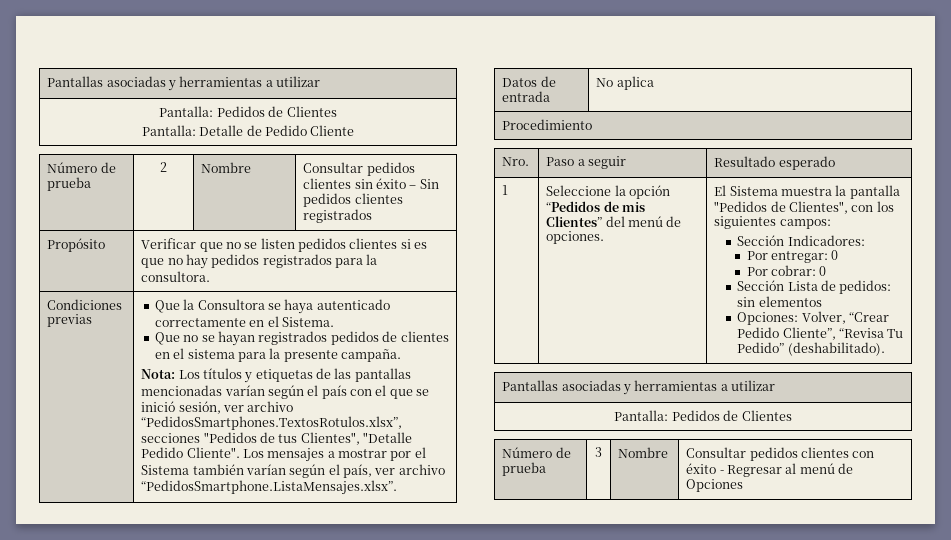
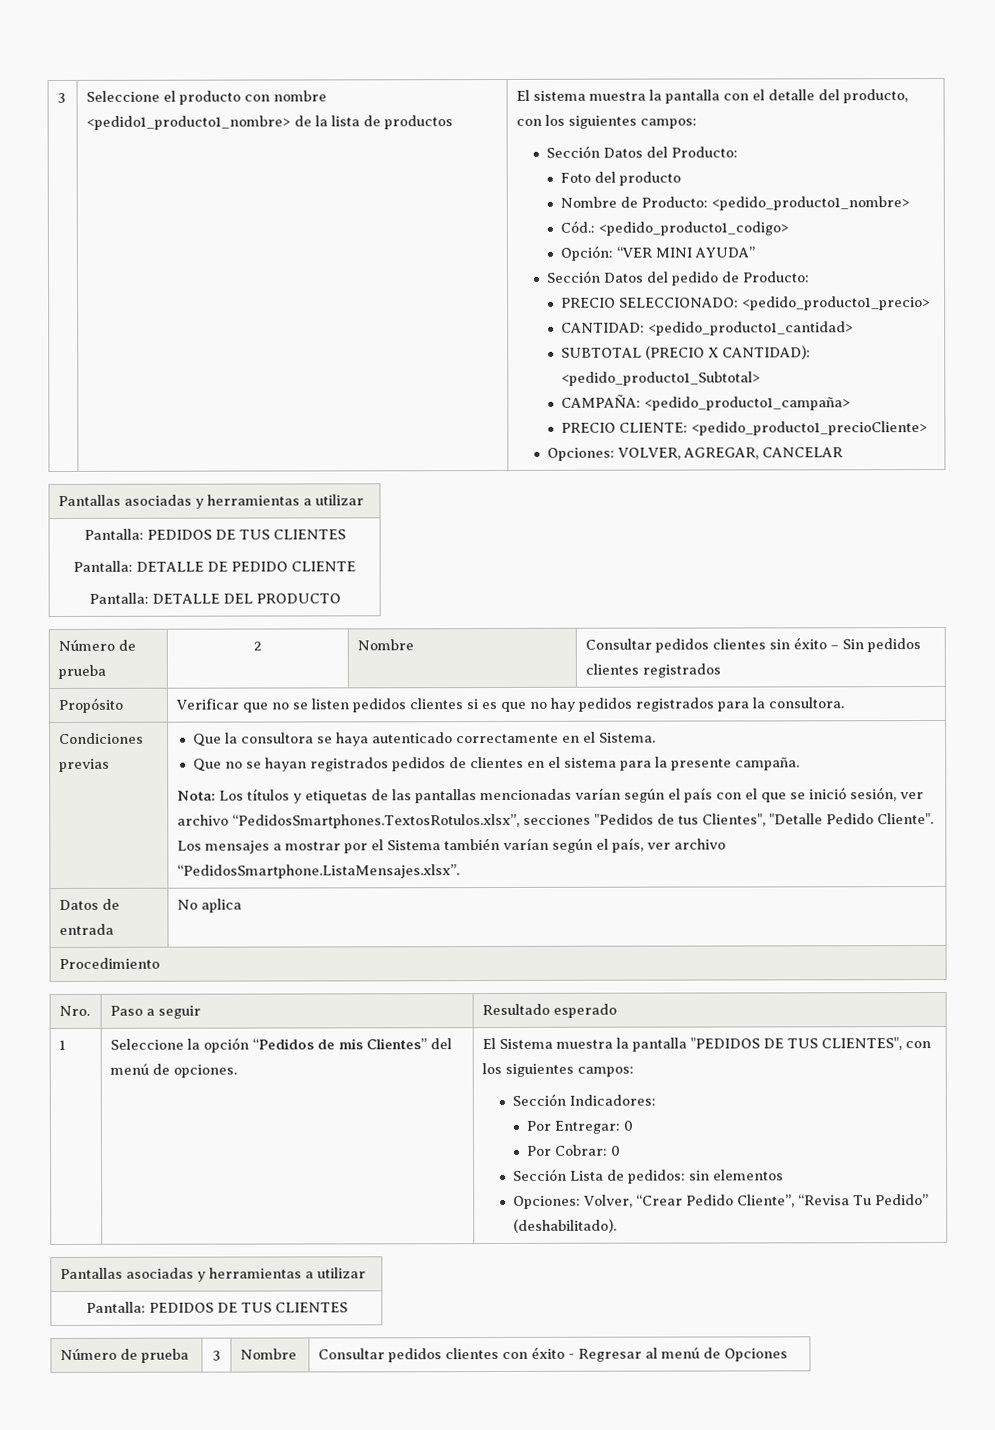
[47,76,321,91] [159,106,337,117] [141,125,355,136] Pantallas asociadas y herramientas a utilizar // Pantalla: Pedidos de Clientes // Pantalla: Detalle de Pedido Cliente -> [57,92,67,103] [86,90,328,105] [86,115,454,130] [516,89,909,104] [516,114,698,129] [545,145,738,158] [559,171,681,186] [559,196,910,211] [559,220,789,236] [559,245,755,261] [545,270,810,286] [560,296,931,311] [560,321,854,336] [560,345,811,360] [560,371,761,386] [560,394,851,411] [560,421,928,436] [546,447,843,461] [58,494,365,509] [83,528,346,540] [73,560,356,572] [88,592,341,604] 3 | Seleccione el producto con nombre <pedido1_producto1_nombre> de la lista de productos | El sistema muestra la pantalla con el detalle del producto, con los siguientes campos: // Sección Datos del Producto: // Foto del producto // Nombre de Producto: <pedido_producto1_nombre> // Cód.: <pedido_producto1_codigo> // Opción: “VER MINI AYUDA” // Sección Datos del pedido de Producto: // PRECIO SELECCIONADO: <pedido_producto1_precio> // CANTIDAD: <pedido_producto1_cantidad> // SUBTOTAL (PRECIO X CANTIDAD): <pedido_producto1_Subtotal> // CAMPAÑA: <pedido_producto1_campaña> // PRECIO CLIENTE: <pedido_producto1_precioCliente> // Opciones: VOLVER, AGREGAR, CANCELAR // Pantallas asociadas y herramientas a utilizar // Pantalla: PEDIDOS DE TUS CLIENTES // Pantalla: DETALLE DE PEDIDO CLIENTE // Pantalla: DETALLE DEL PRODUCTO
[197,299,265,310] Consultora -> [241,732,315,744] consultora
[714,201,848,214] "Pedidos de Clientes", -> [690,1037,903,1051] "PEDIDOS DE TUS CLIENTES",
[770,251,828,263] entregar: -> [553,1120,620,1134] Entregar:
[770,265,816,276] cobrar: -> [553,1144,608,1156] Cobrar:
[671,410,792,421] Pedidos de Clientes -> [148,1302,348,1313] PEDIDOS DE TUS CLIENTES

